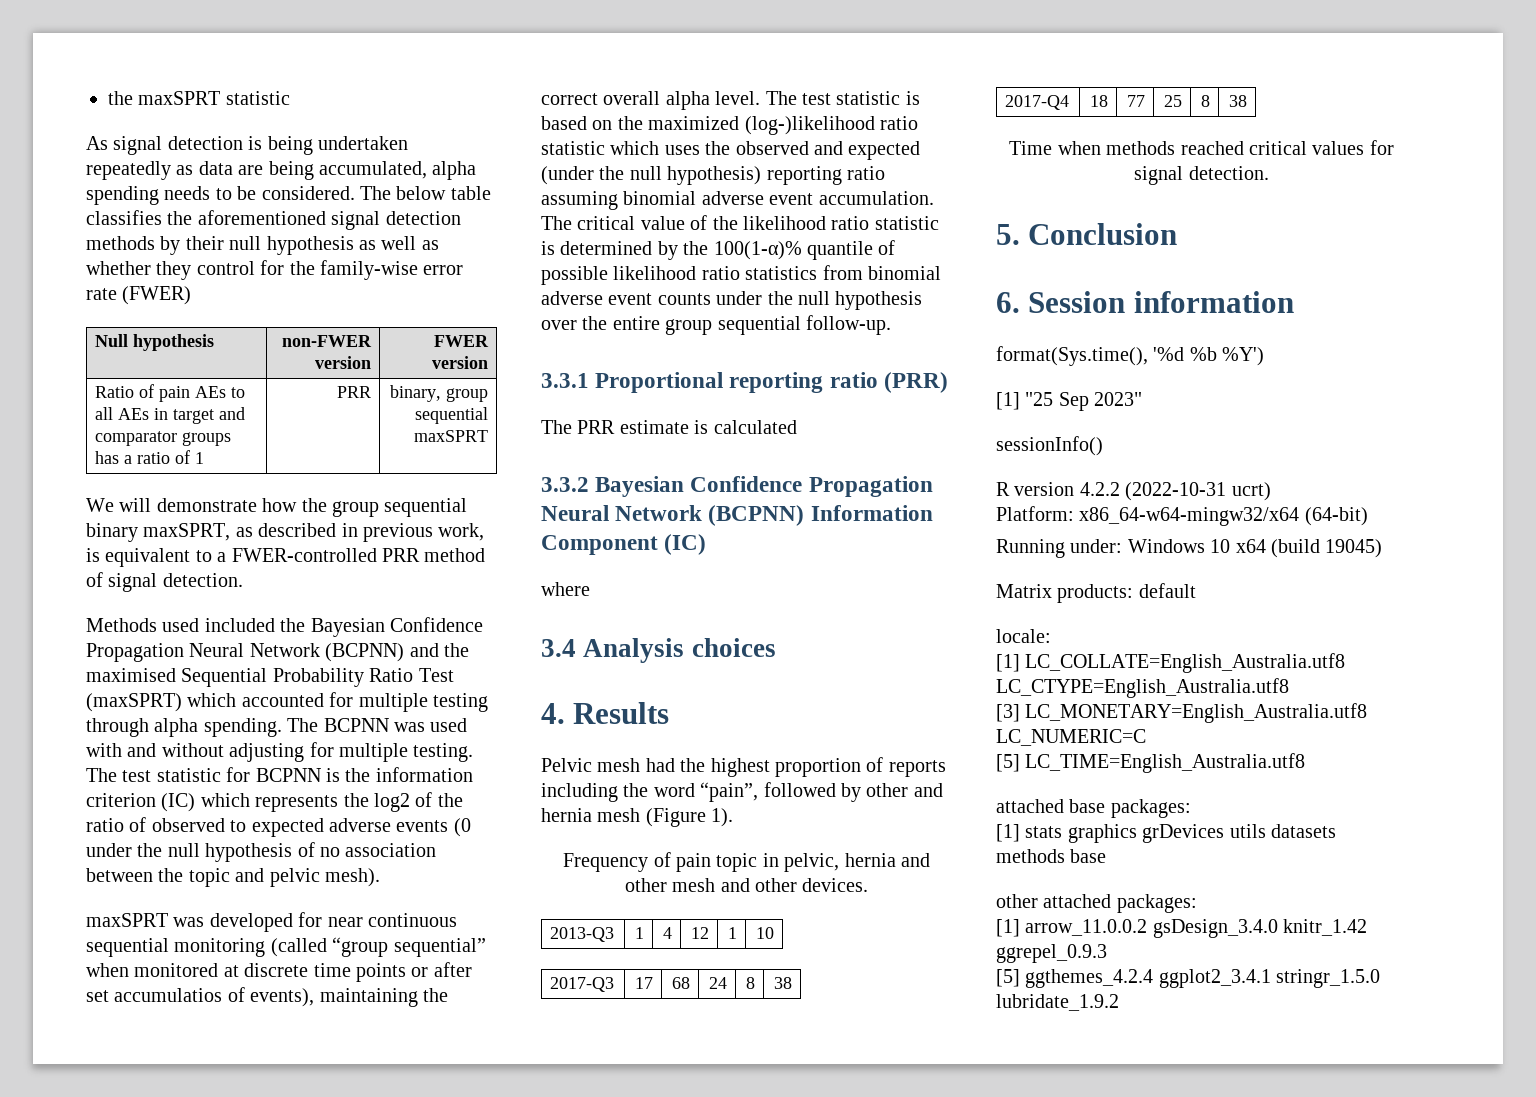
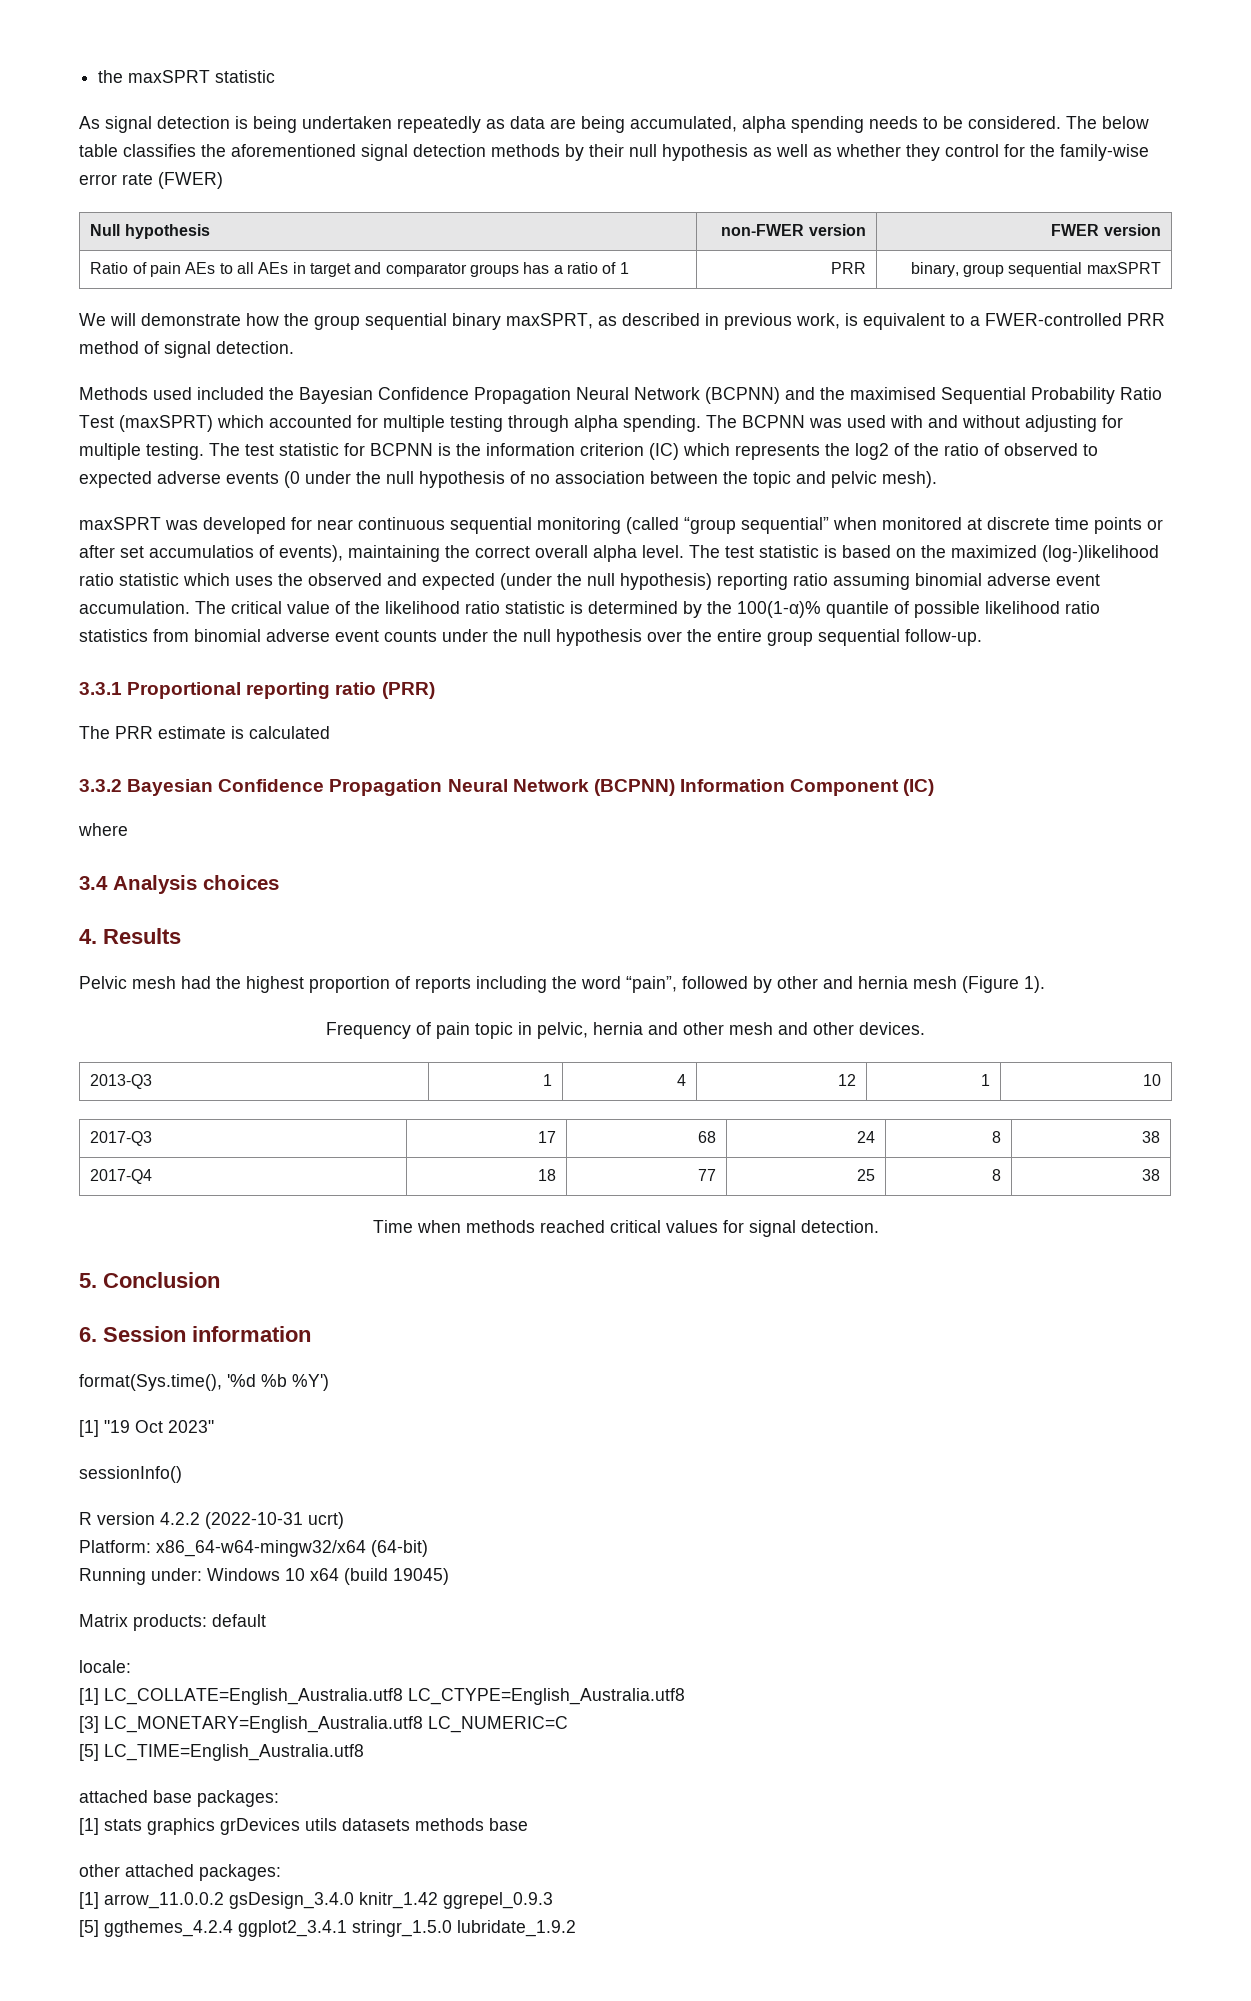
[1025,392,1089,411] "25 Sep -> [104,1420,163,1433] "19 Oct

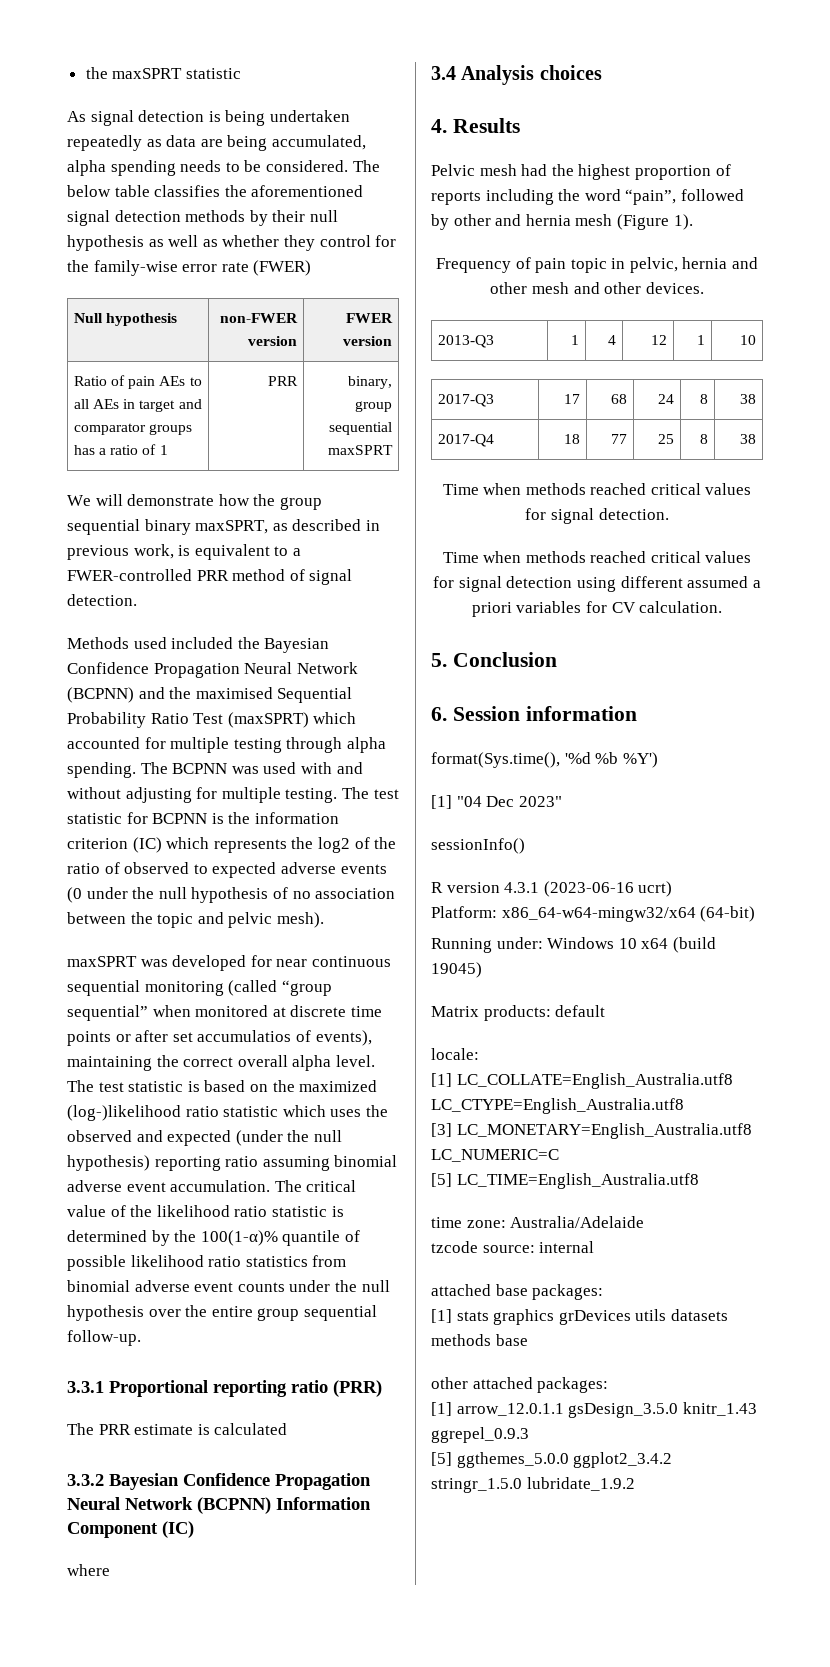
(879, 1226) none -> [442,551,752,563] [433,576,761,592] [471,601,723,617] // Time when methods reached critical values for signal detection using different assumed a priori variables for CV calculation.
[104,1420,163,1433] "19 Oct -> [456,796,515,807] "04 Dec
[160,1512,303,1529] 4.2.2 (2022-10-31 -> [504,881,634,897] 4.3.1 (2023-06-16
(364, 1752) none -> [431,1216,645,1228] [431,1241,595,1253] // time zone: Australia/Adelaide // tzcode source: internal
[104,1892,438,1909] arrow_11.0.0.2 gsDesign_3.4.0 knitr_1.42 -> [456,1402,757,1418] arrow_12.0.1.1 gsDesign_3.5.0 knitr_1.43
[104,1920,347,1937] ggthemes_4.2.4 ggplot2_3.4.1 -> [456,1452,673,1468] ggthemes_5.0.0 ggplot2_3.4.2

